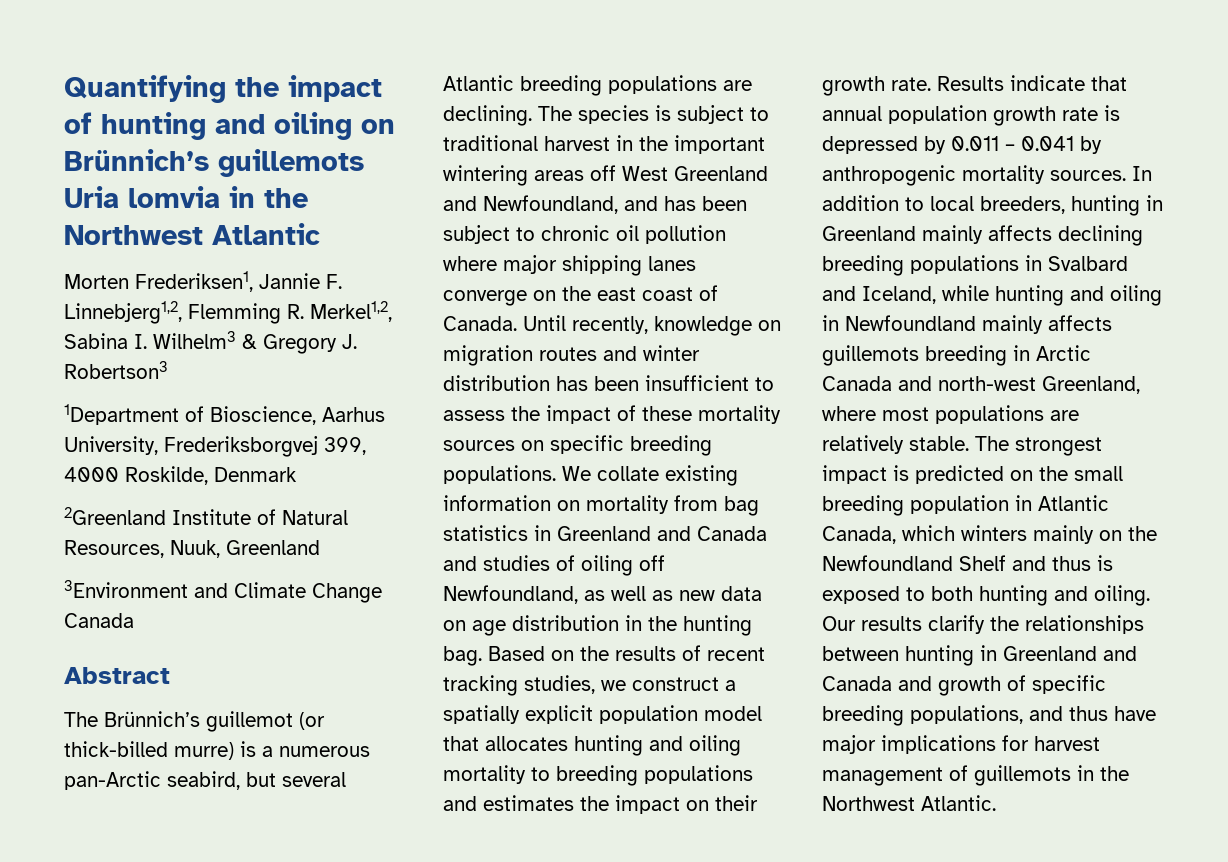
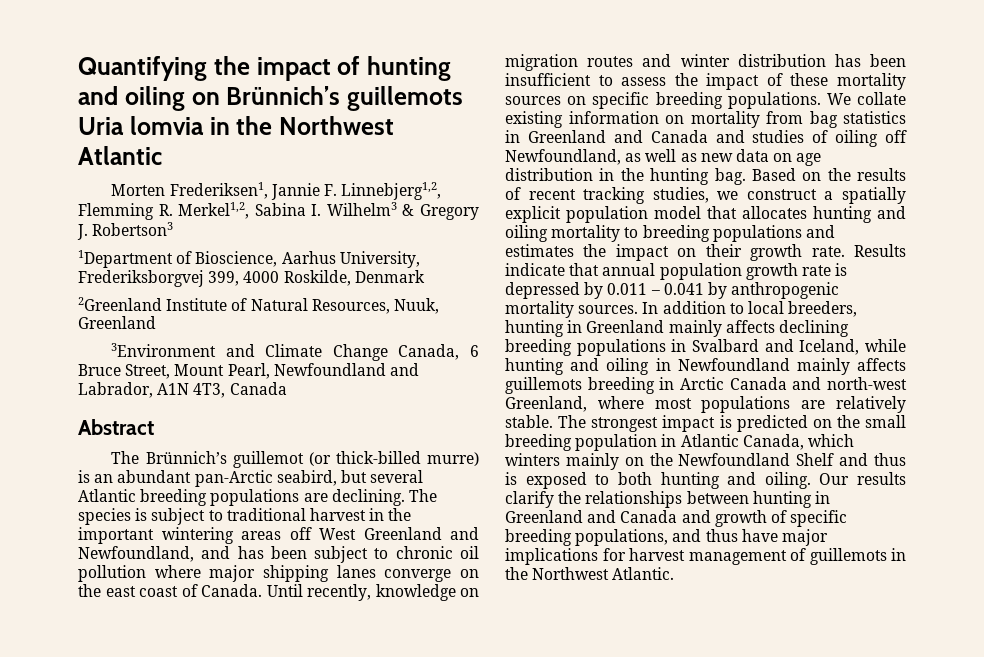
(382, 593) none -> [398,344,479,360] [78,363,419,379] [78,382,226,398] Canada, 6 Bruce Street, Mount Pearl, Newfoundland and Labrador, A1N 4T3,
[262,746,370,757] a numerous -> [94,470,192,483] an abundant

